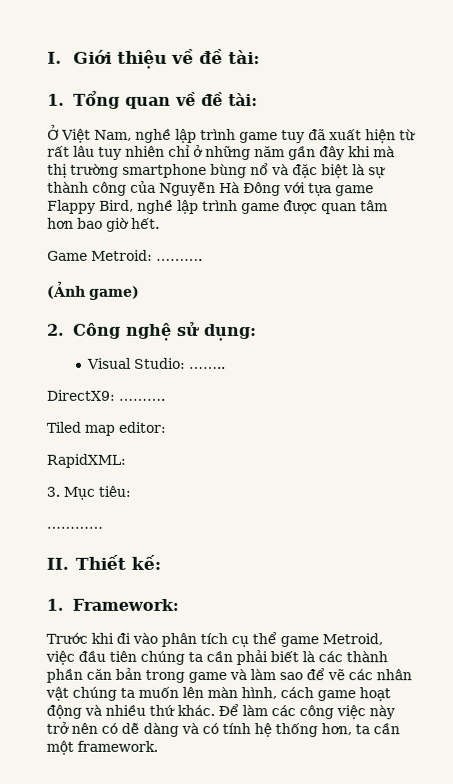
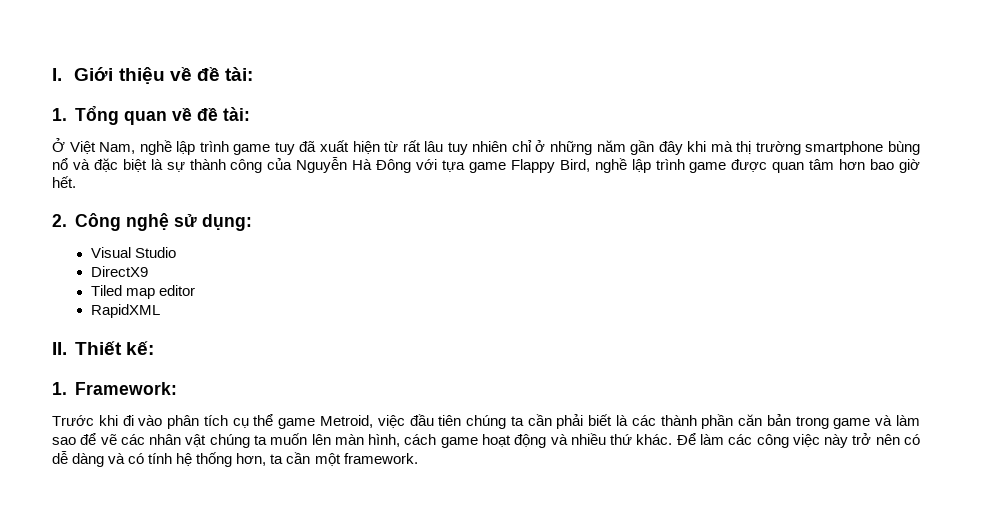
[47,249,203,261] [47,280,140,300] // Game Metroid: ………. // (Ảnh game) -> (76, 182) none
[134,357,227,369] [46,389,165,401] [46,421,166,436] [46,453,126,468] [46,485,131,500] [46,526,103,529] Studio: …….. // DirectX9: ………. // Tiled map editor: // RapidXML: // 3. Mục tiêu: // ………… -> [135,247,177,258] [90,266,148,277] [90,285,196,299] [90,304,160,318] Studio // DirectX9 // Tiled map editor // RapidXML

